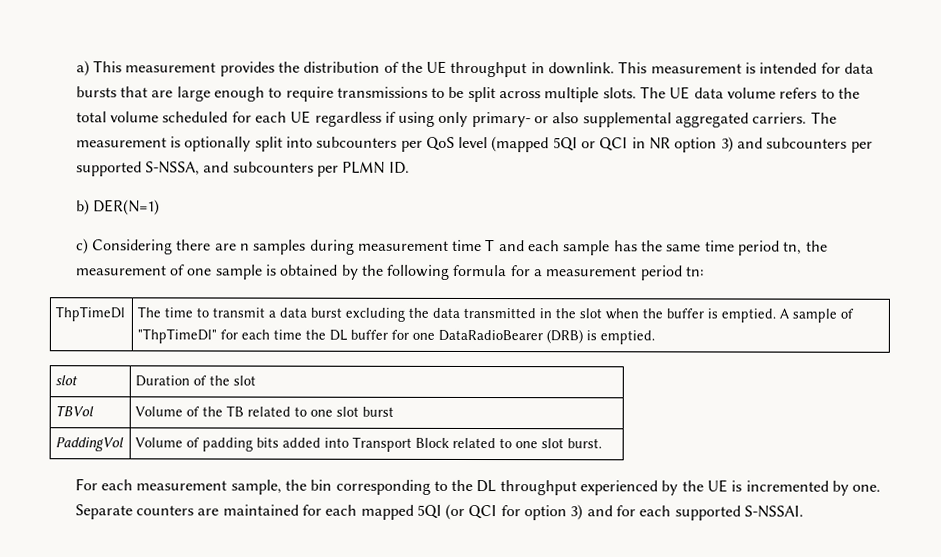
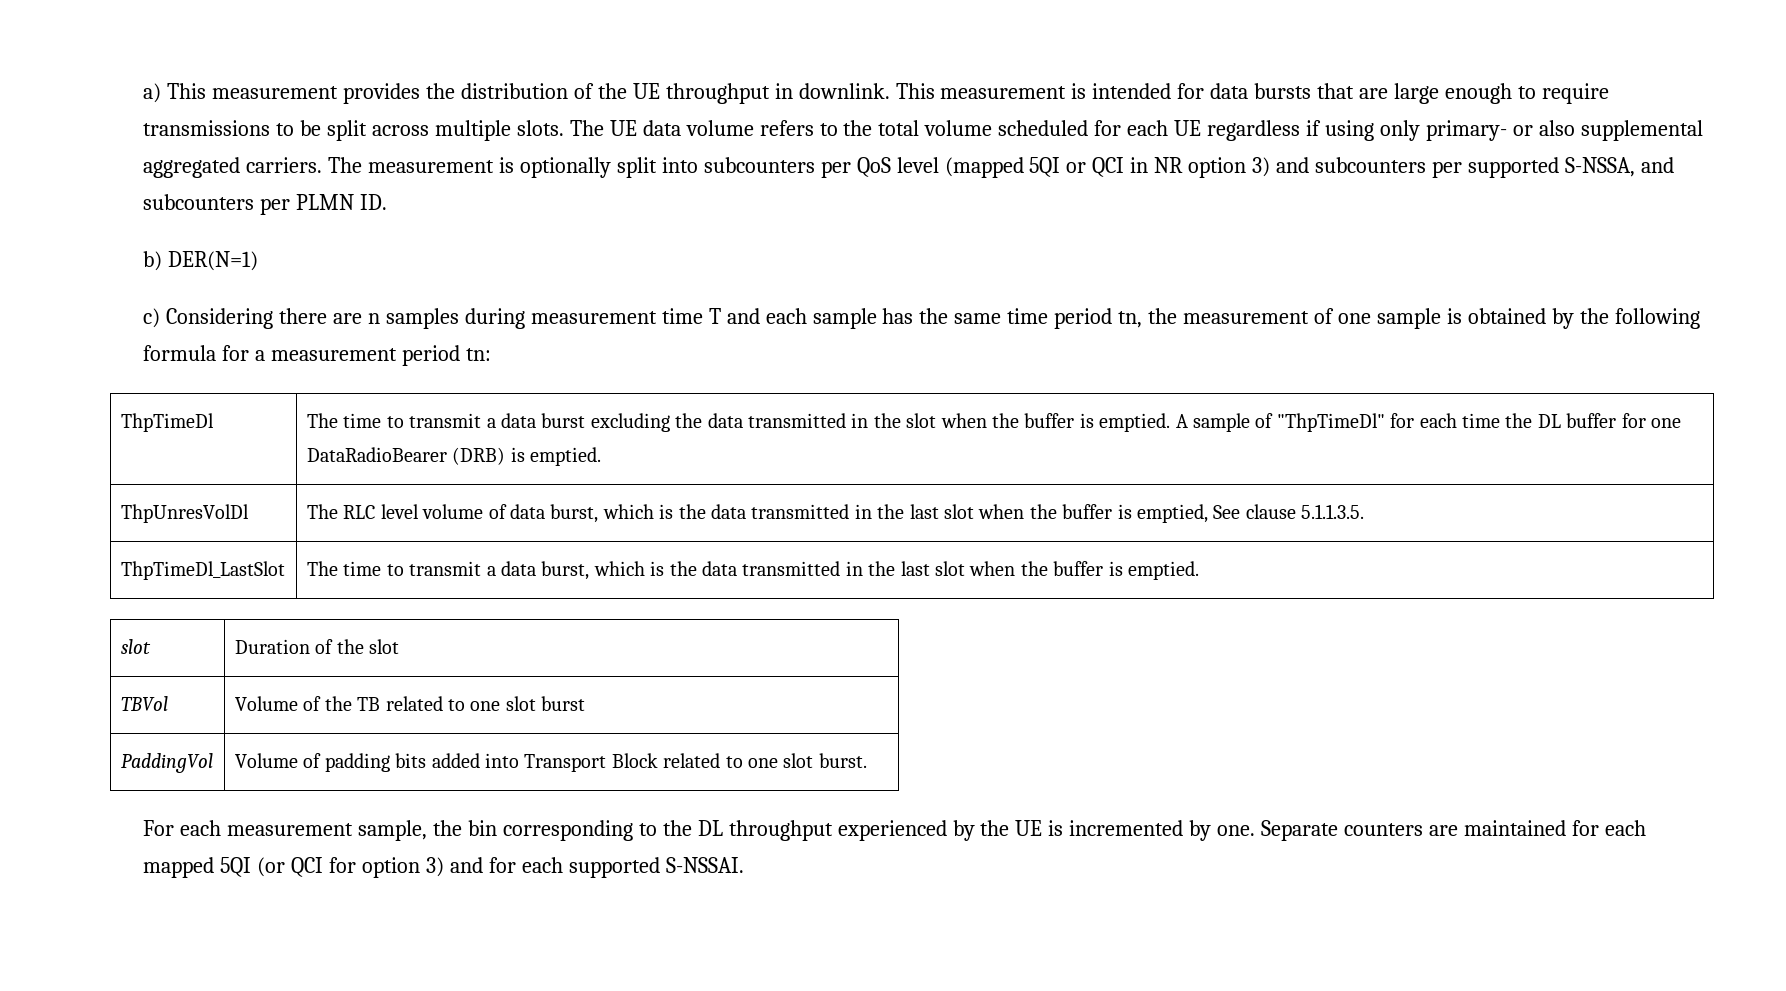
(656, 337) none -> [120,504,249,523] [306,504,1365,523] [120,561,285,580] [306,561,1199,580] // ThpUnresVolDl | The RLC level volume of data burst, which is the data transmitted in the last slot when the buffer is emptied, See clause 5.1.1.3.5. // ThpTimeDl_LastSlot | The time to transmit a data burst, which is the data transmitted in the last slot when the buffer is emptied.

